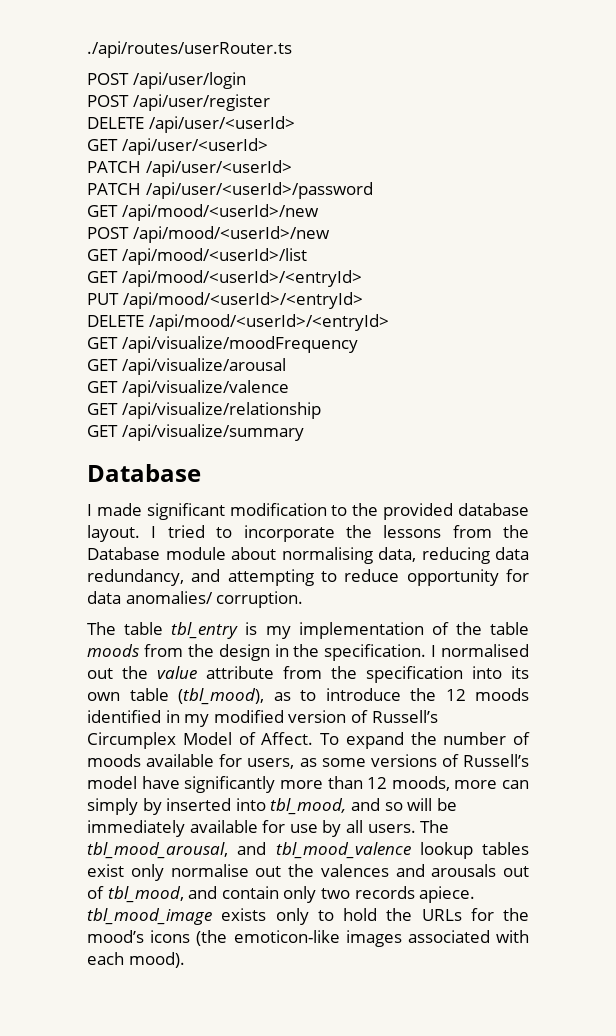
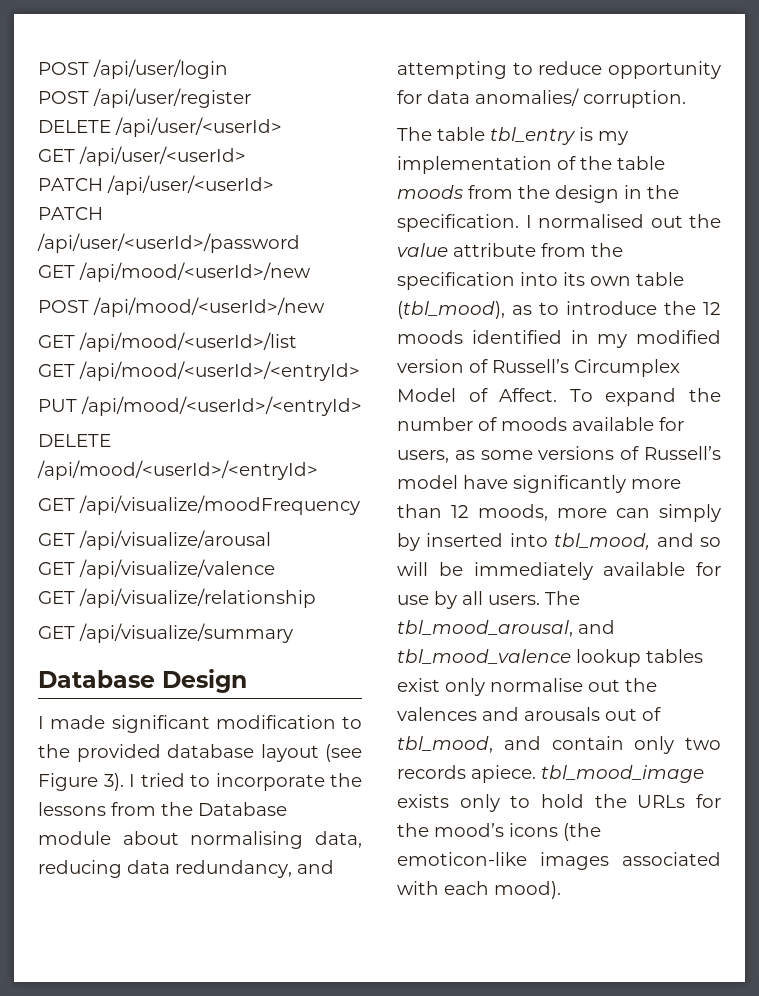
[87,41,292,58] ./api/routes/userRouter.ts // -> (38, 68) none
(201, 473) none -> [162,669,247,693] Design
[87,525,140,542] layout. -> [260,744,362,762] [38,773,124,791] layout (see Figure 3).

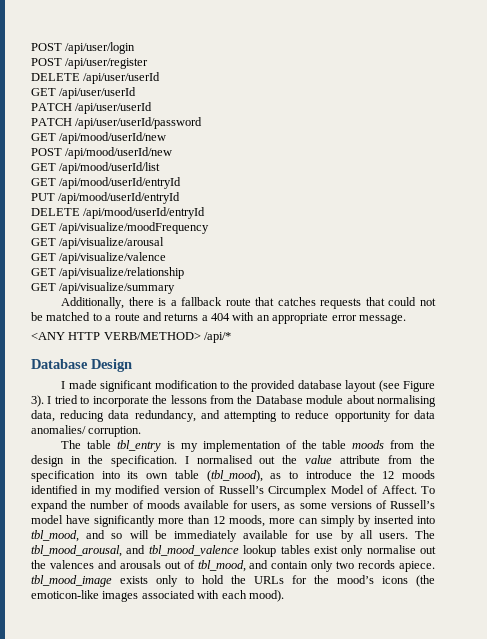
[115,117,282,137] [38,146,246,166] [38,175,274,195] [38,207,103,220] [37,233,300,253] [38,262,311,282] [38,297,325,317] [38,332,297,352] [38,361,360,381] /api/user/<userId> // GET /api/user/<userId> // PATCH /api/user/<userId> // PATCH /api/user/<userId>/password // GET /api/mood/<userId>/new // POST /api/mood/<userId>/new // GET /api/mood/<userId>/list // GET /api/mood/<userId>/<entryId> -> [83,72,161,84] [31,87,137,99] [31,102,153,114] [31,117,203,129] [31,132,167,144] [31,147,173,159] [31,162,161,174] [31,177,182,189] /api/user/userId // GET /api/user/userId // PATCH /api/user/userId // PATCH /api/user/userId/password // GET /api/mood/userId/new // POST /api/mood/userId/new // GET /api/mood/userId/list // GET /api/mood/userId/entryId
[81,396,362,416] [38,434,111,447] [37,460,318,480] /api/mood/<userId>/<entryId> // DELETE /api/mood/<userId>/<entryId> -> [58,192,181,204] [31,207,206,219] /api/mood/userId/entryId // DELETE /api/mood/userId/entryId
(293, 633) none -> [61,297,436,309] [31,312,406,324] [31,332,232,343] // Additionally, there is a fallback route that catches requests that could not be matched to a route and returns a 404 with an appropriate error message. // <ANY HTTP VERB/METHOD> /api/*

